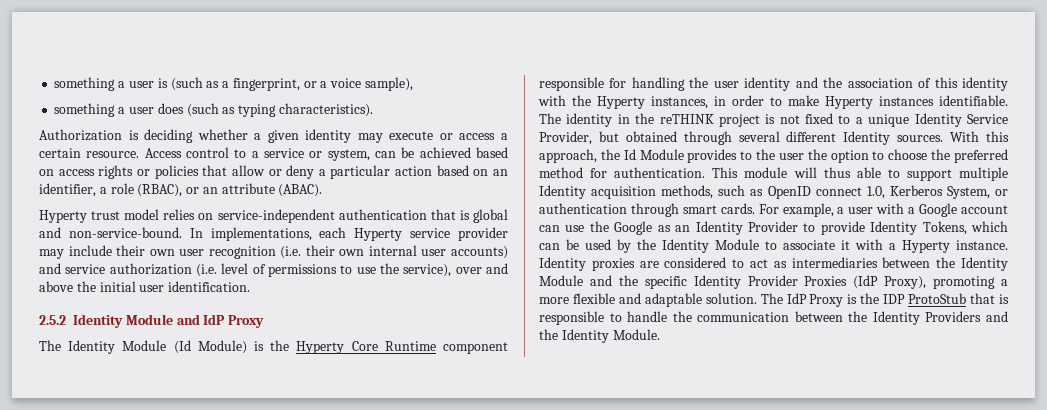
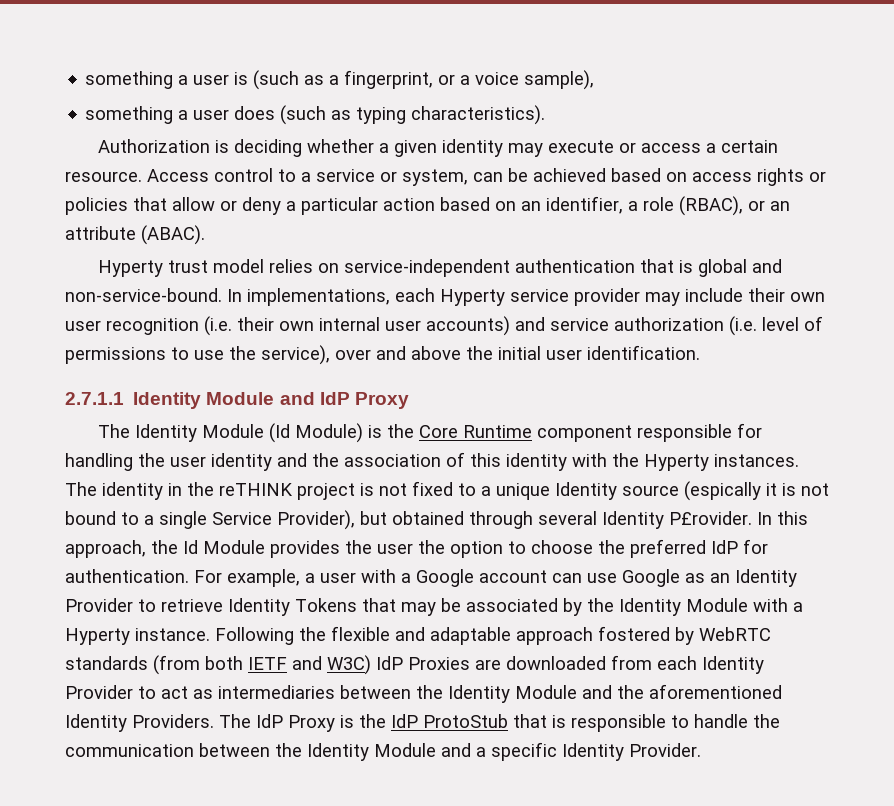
[39,315,66,325] 2.5.2 -> [65,392,124,405] 2.7.1.1
[296,341,345,354] Hyperty -> (415, 431) none
[651,95,1008,109] instances, in order to make Hyperty instances identifiable. -> [714,454,799,467] instances.
[966,114,1008,124] [539,131,980,145] Service Provider, but obtained through several different Identity sources. With -> [622,481,829,501] [65,510,772,530] source (espically it is not bound to a single Service Provider), but obtained through several Identity P£rovider. In
[740,151,753,160] to -> (340, 549) none
[539,167,583,178] method -> [711,540,738,554] IdP
[712,167,1009,181] [539,185,1009,199] [539,203,755,217] This module will thus able to support multiple Identity acquisition methods, such as OpenID connect 1.0, Kerberos System, or authentication through smart cards. -> (189, 576) none
[589,221,609,232] the -> (617, 578) none
[820,221,1008,235] [539,239,611,250] provide Identity Tokens, which can be used -> [161,598,558,616] retrieve Identity Tokens that may be associated
[765,240,850,250] to associate it -> (748, 605) none
[539,257,727,271] Identity proxies are considered -> [215,626,771,645] [65,655,764,675] [65,685,133,699] Following the flexible and adaptable approach fostered by WebRTC standards (from both IETF and W3C) IdP Proxies are downloaded from each Identity Provider
[644,275,1008,289] [539,293,757,307] specific Identity Provider Proxies (IdP Proxy), promoting a more flexible and adaptable solution. -> [649,684,782,699] [65,714,214,732] aforementioned Identity Providers.
[883,294,906,304] IDP -> [391,714,418,728] IdP
[925,311,1008,322] [539,329,660,343] Providers and the Identity Module. -> [374,742,701,761] Module and a specific Identity Provider.

